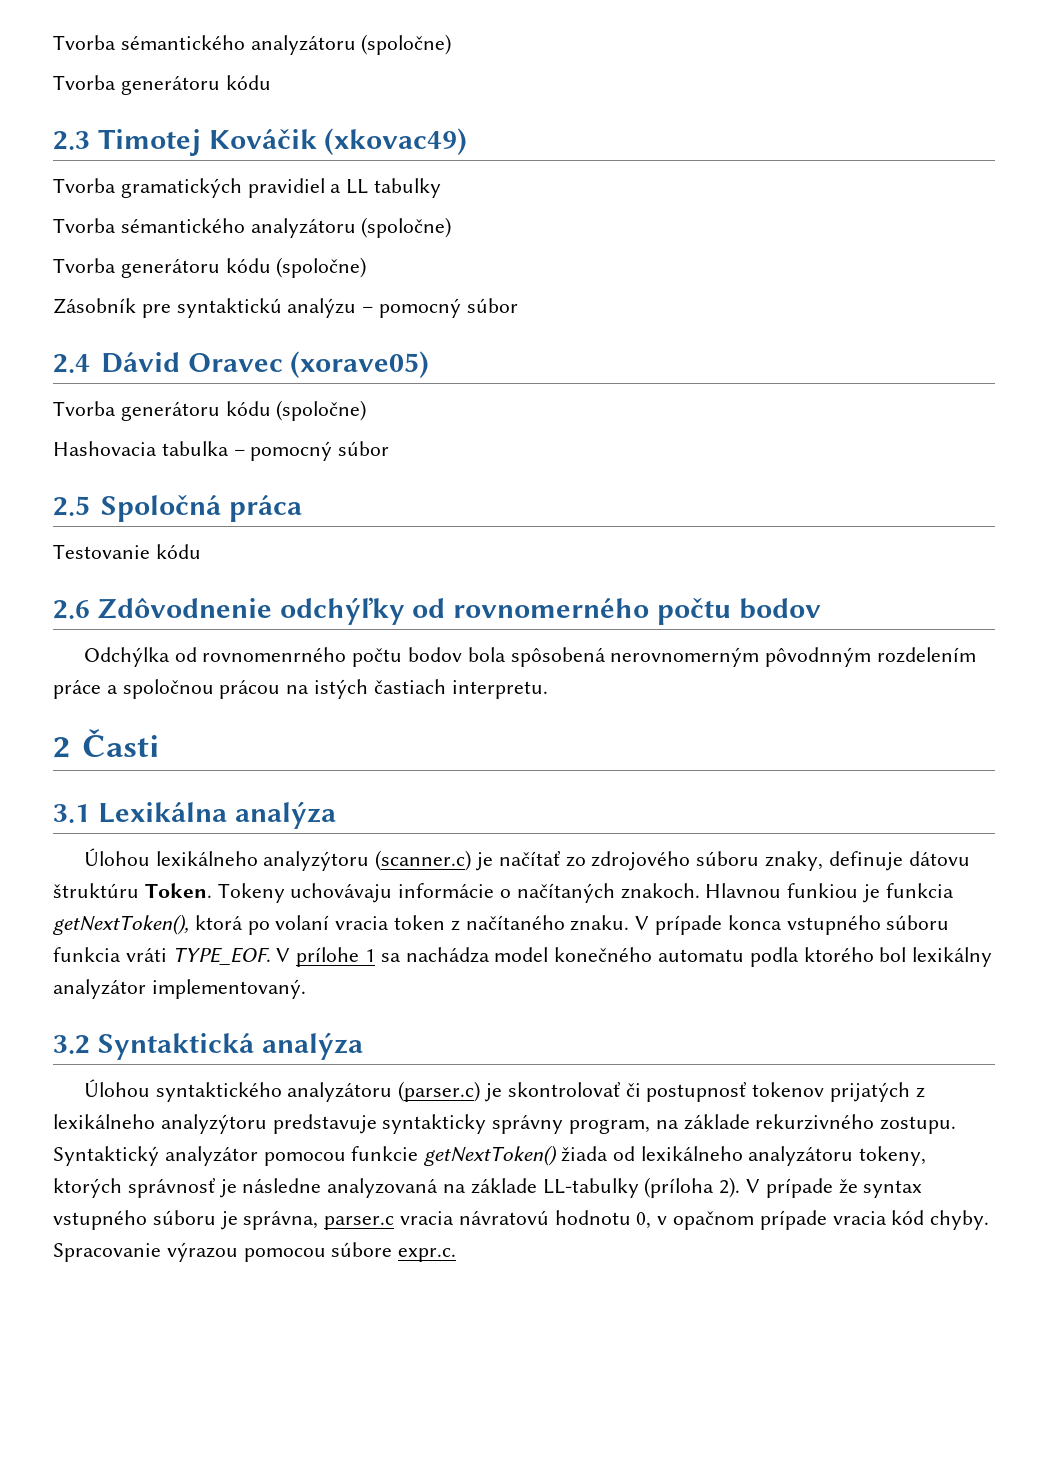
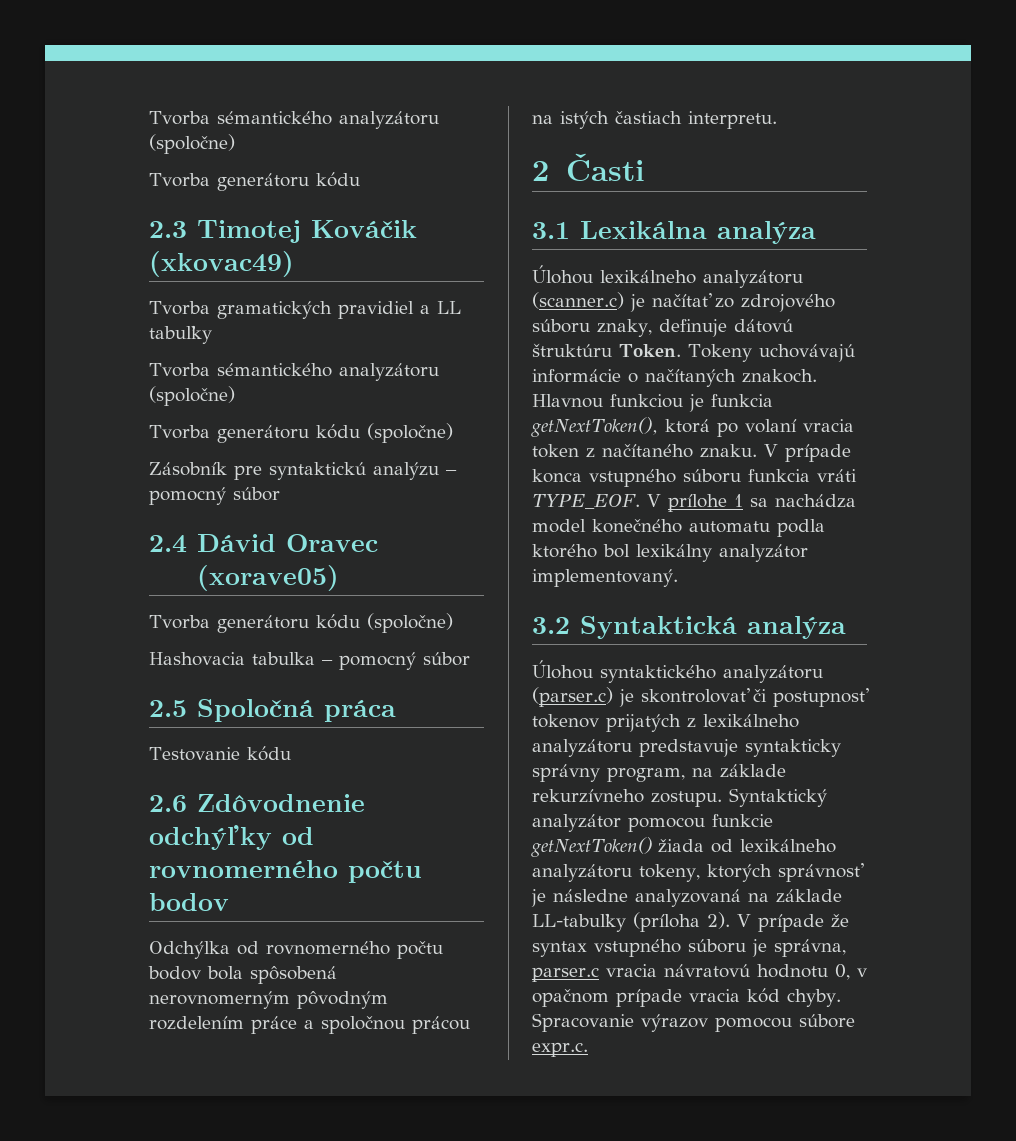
[374,178,442,198] tabulky -> [149,325,212,344] tabuľky
[202,647,347,662] rovnomenrného -> [266,941,390,955] rovnomerného
[765,647,872,667] pôvodnným -> [297,991,388,1009] pôvodným
[263,851,370,871] analyzýtoru -> [703,270,803,288] analyzátoru
[908,851,970,866] dátovu -> [733,319,793,333] dátovú
[290,883,393,903] uchovávaju -> [758,344,855,362] uchovávajú
[787,883,859,898] funkiou -> [610,394,683,408] funkciou
[160,1114,267,1134] analyzýtoru -> [532,739,632,757] analyzátoru
[755,1114,875,1130] rekurzivného -> [532,789,644,803] rekurzívneho
[542,1178,639,1198] LL-tabulky -> [532,913,626,932] LL-tabuľky
[166,1242,238,1262] výrazou -> [641,1014,708,1032] výrazov

